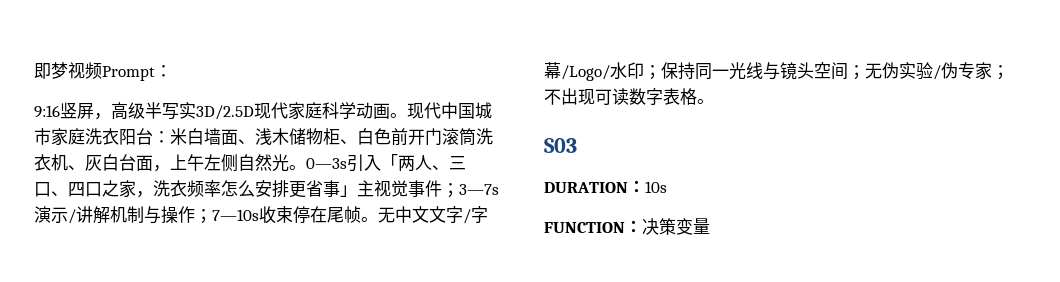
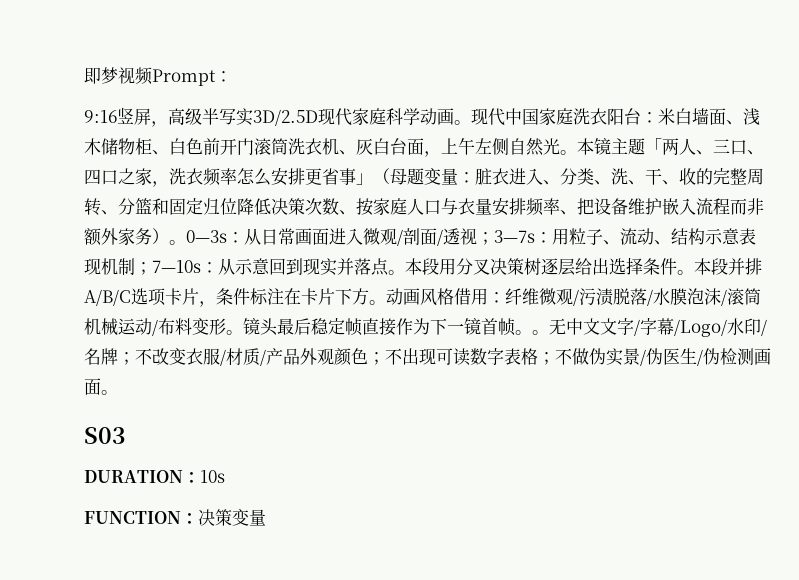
[475,102,492,119] [34,128,51,145] 城市 -> (539, 116) none
[306,154,381,172] 0—3s引入 -> [577,137,645,155] 本镜主题
[357,180,499,198] [34,206,361,224] 主视觉事件；3—7s演示/讲解机制与操作；7—10s收束停在尾帧 -> [373,168,764,185] [84,198,764,216] [84,228,756,246] [84,257,762,276] [84,288,761,307] [84,317,532,336] （母题变量：脏衣进入、分类、洗、干、收的完整周转、分篮和固定归位降低决策次数、按家庭人口与衣量安排频率、把设备维护嵌入流程而非额外家务）。0—3s：从日常画面进入微观/剖面/透视；3—7s：用粒子、流动、结构示意表现机制；7—10s：从示意回到现实并落点。本段用分叉决策树逐层给出选择条件。本段并排A/B/C选项卡片，条件标注在卡片下方。动画风格借用：纤维微观/污渍脱落/水膜泡沫/滚筒机械运动/布料变形。镜头最后稳定帧直接作为下一镜首帧。
[644,62,992,80] ；保持同一光线与镜头空间；无伪实验/伪专家 -> [761,319,767,336] [84,348,368,366] /名牌；不改变衣服/材质/产品外观颜色
(697, 96) none -> [538,348,771,366] [84,378,101,395] ；不做伪实景/伪医生/伪检测画面

